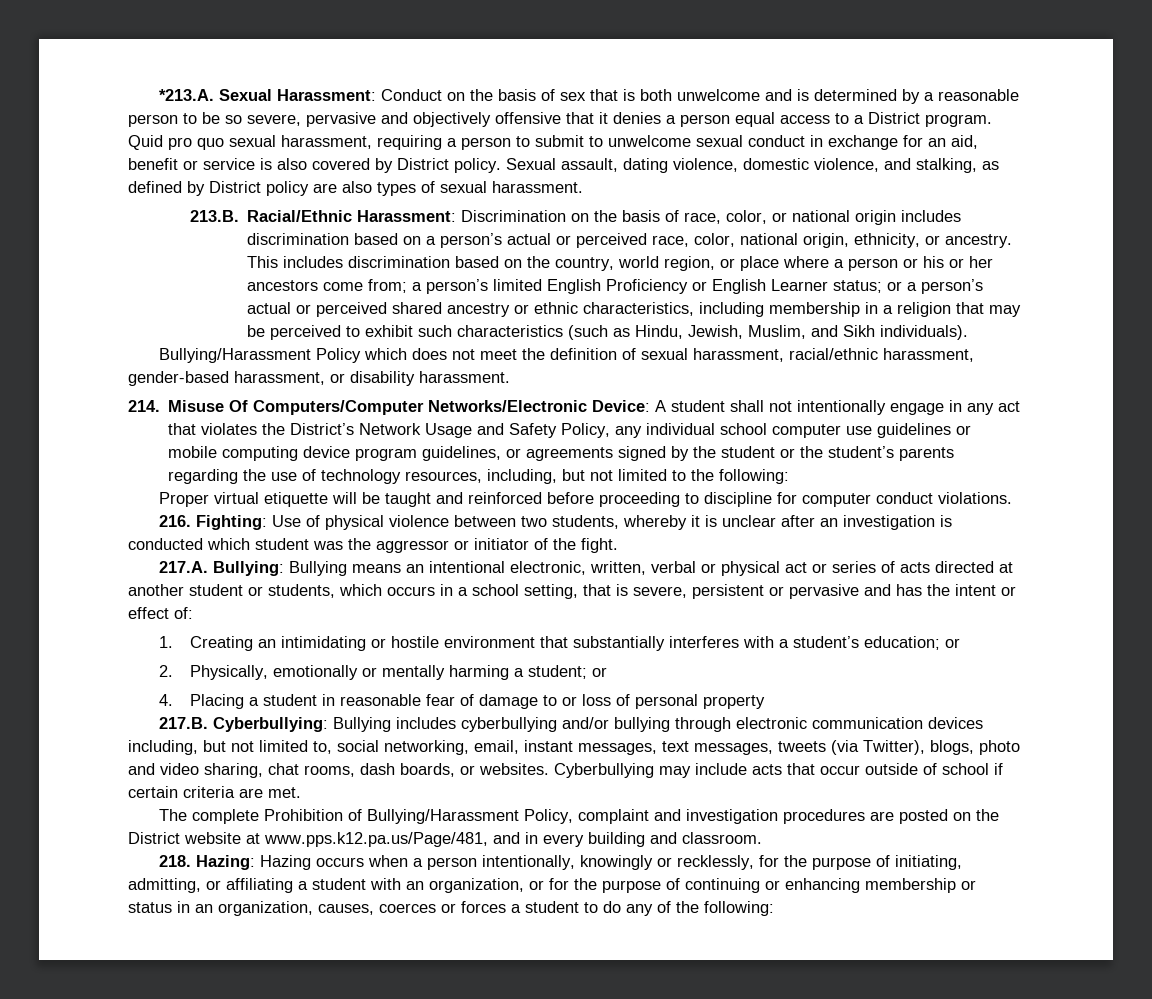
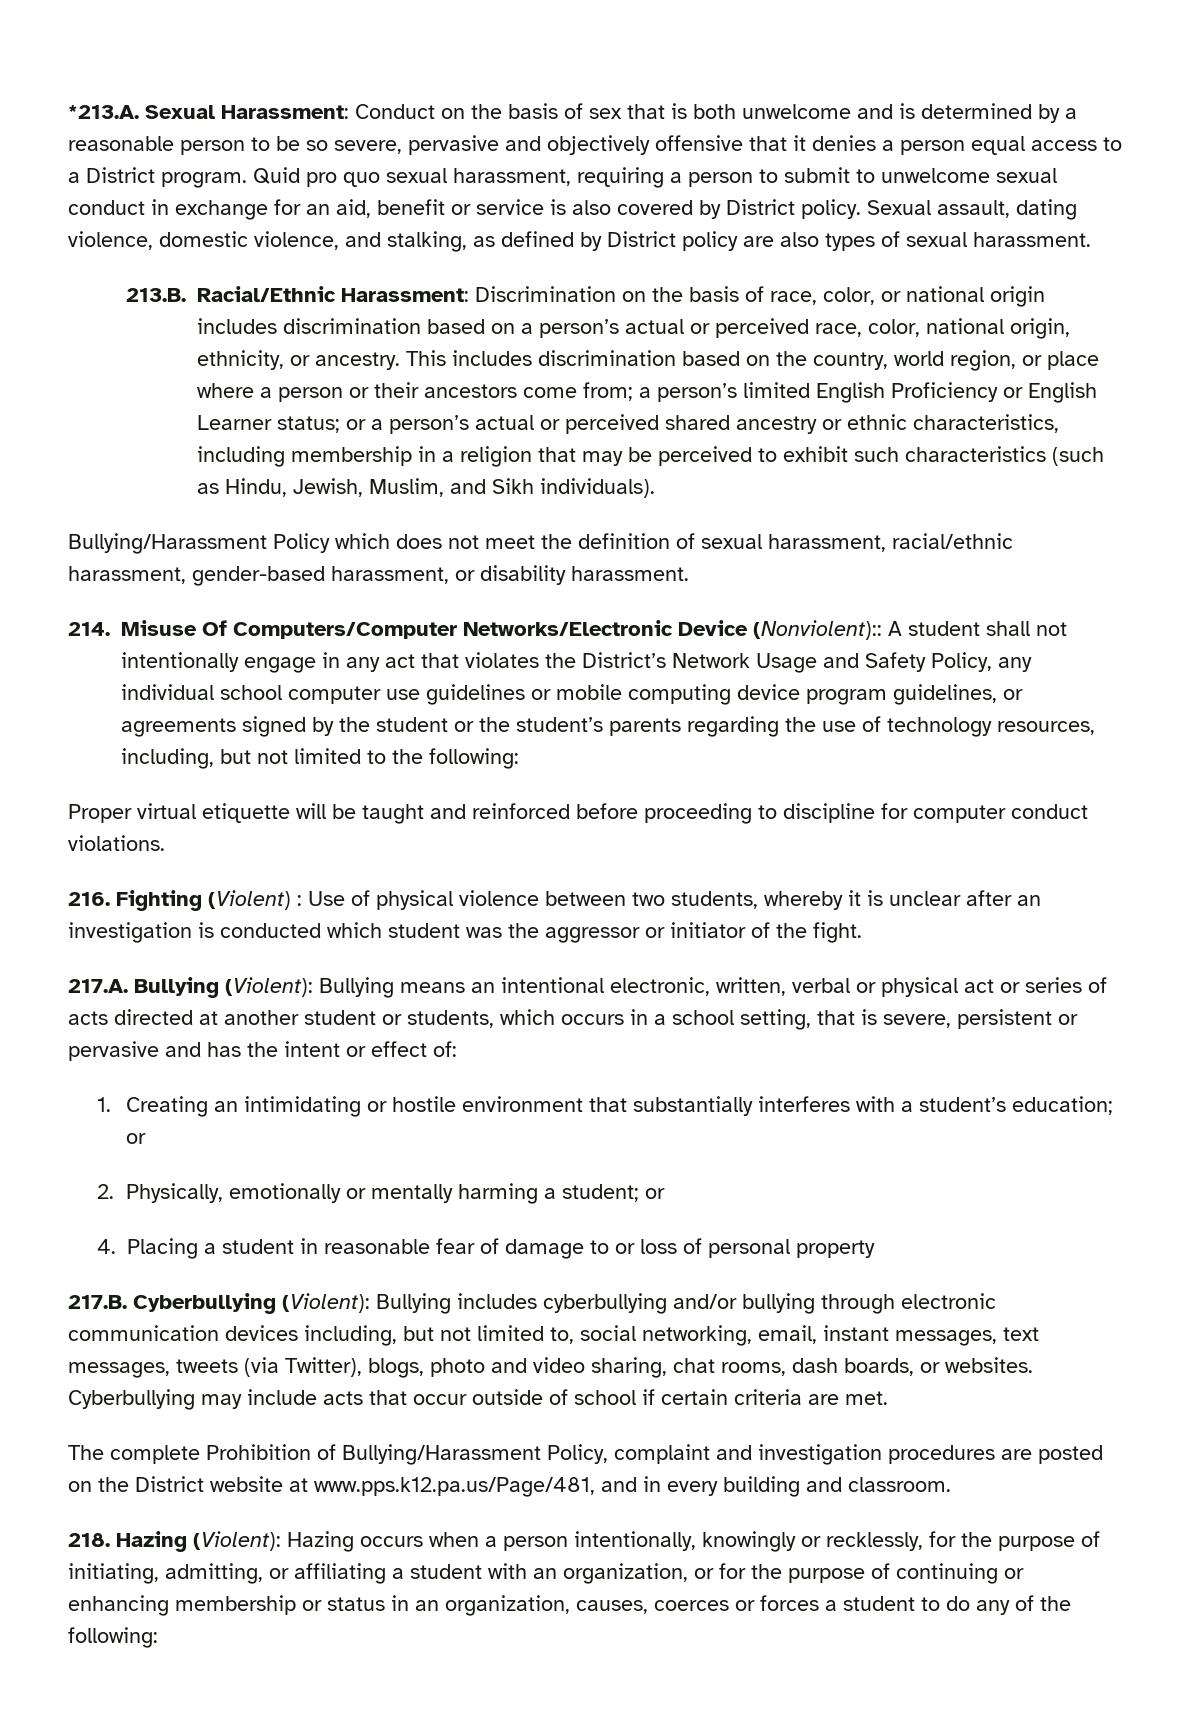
[923,256,994,268] his or her -> [373,382,419,398] their
[592,400,651,412] Device: -> [678,620,882,640] Device (Nonviolent)::
[195,515,267,530] Fighting: -> [116,890,302,911] Fighting (Violent) :
[212,561,284,576] Bullying: -> [134,977,313,998] Bullying (Violent):
[212,717,328,732] Cyberbullying: -> [133,1293,370,1314] Cyberbullying (Violent):
[195,855,255,870] Hazing: -> [116,1531,281,1552] Hazing (Violent):

